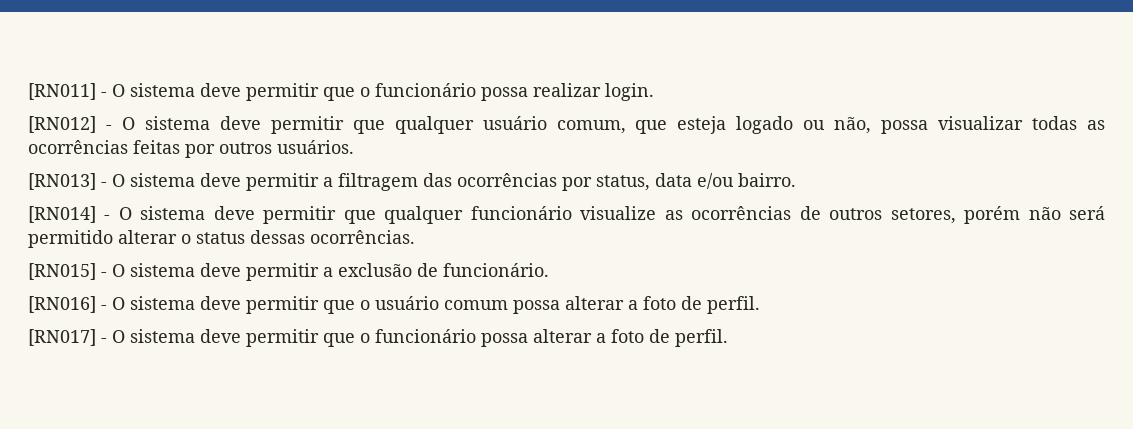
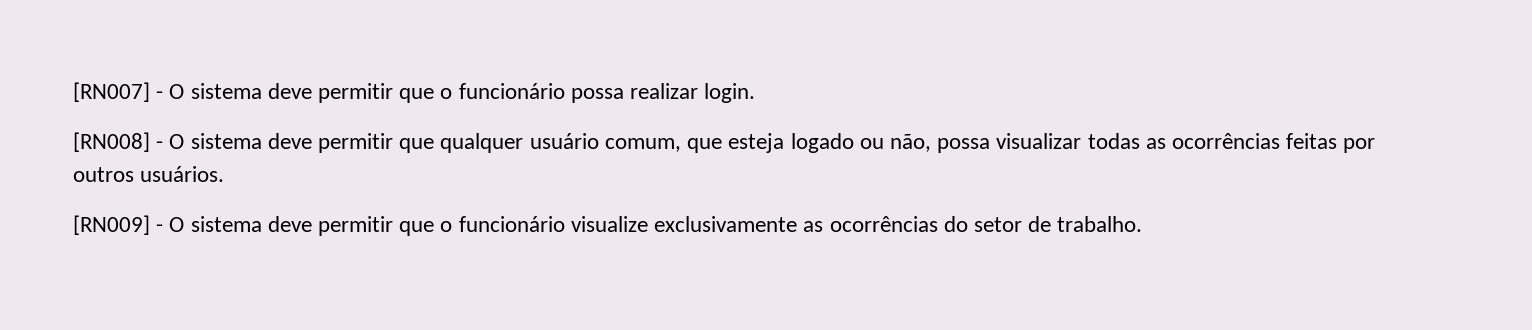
[28,83,96,100] [RN011] -> [73,82,150,102] [RN007]
[28,116,96,133] [RN012] -> [73,132,150,152] [RN008]
[28,173,796,191] [28,206,1106,224] [28,230,415,248] [28,263,549,281] [28,296,760,314] [28,329,728,347] [RN013] - O sistema deve permitir a filtragem das ocorrências por status, data e/ou bairro. // [RN014] - O sistema deve permitir que qualquer funcionário visualize as ocorrências de outros setores, porém não será permitido alterar o status dessas ocorrências. // [RN015] - O sistema deve permitir a exclusão de funcionário. // [RN016] - O sistema deve permitir que o usuário comum possa alterar a foto de perfil. // [RN017] - O sistema deve permitir que o funcionário possa alterar a foto de perfil. -> [73,215,1143,236] [RN009] - O sistema deve permitir que o funcionário visualize exclusivamente as ocorrências do setor de trabalho.

